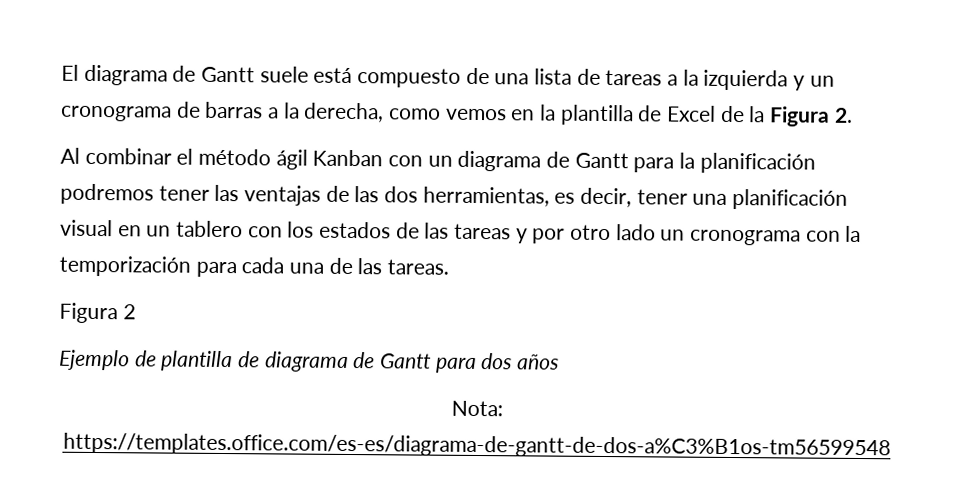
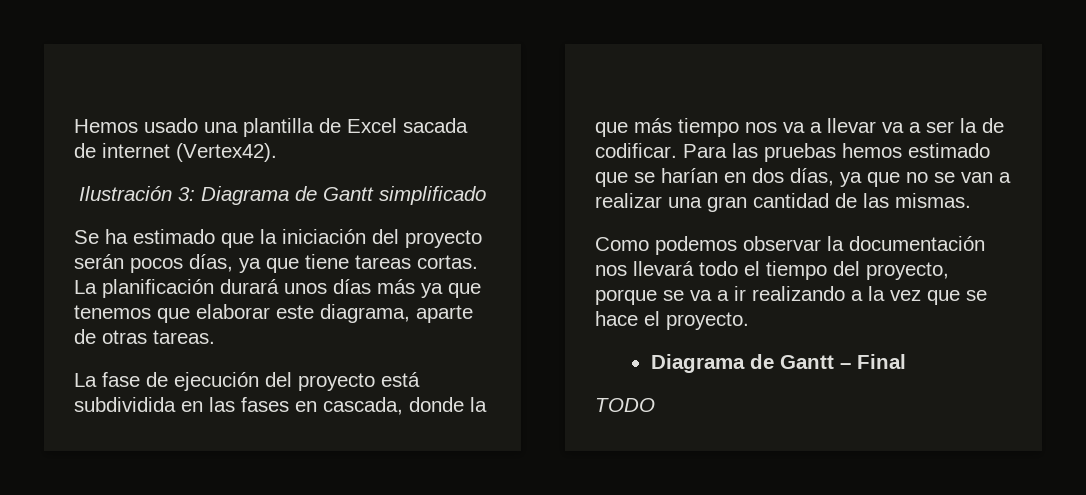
[61,64,835,91] [60,101,853,127] [60,147,816,174] [60,183,849,210] [60,219,862,246] [59,255,450,278] [59,302,136,324] [59,349,560,373] [450,400,503,417] [62,432,891,460] El diagrama de Gantt suele está compuesto de una lista de tareas a la izquierda y un cronograma de barras a la derecha, como vemos en la plantilla de Excel de la Figura 2. // Al combinar el método ágil Kanban con un diagrama de Gantt para la planificación podremos tener las ventajas de las dos herramientas, es decir, tener una planificación visual en un tablero con los estados de las tareas y por otro lado un cronograma con la temporización para cada una de las tareas. // Figura 2 // Ejemplo de plantilla de diagrama de Gantt para dos años // Nota: https://templates.office.com/es-es/diagrama-de-gantt-de-dos-a%C3%B1os-tm56599548 -> [74,118,468,137] [74,143,277,162] [79,186,486,205] [74,229,482,248] [74,254,478,273] [74,279,481,298] [74,304,473,323] [74,329,215,344] [74,372,420,391] [74,397,487,415] [595,118,1004,137] [595,143,990,162] [595,168,1011,187] [595,193,971,212] [595,236,985,255] [595,261,949,280] [595,286,987,305] [595,311,749,330] [650,354,906,373] [595,398,655,412] Hemos usado una plantilla de Excel sacada de internet (Vertex42). // Ilustración 3: Diagrama de Gantt simplificado // Se ha estimado que la iniciación del proyecto serán pocos días, ya que tiene tareas cortas. La planificación durará unos días más ya que tenemos que elaborar este diagrama, aparte de otras tareas. // La fase de ejecución del proyecto está subdividida en las fases en cascada, donde la que más tiempo nos va a llevar va a ser la de codificar. Para las pruebas hemos estimado que se harían en dos días, ya que no se van a realizar una gran cantidad de las mismas. // Como podemos observar la documentación nos llevará todo el tiempo del proyecto, porque se va a ir realizando a la vez que se hace el proyecto. // Diagrama de Gantt – Final // TODO

